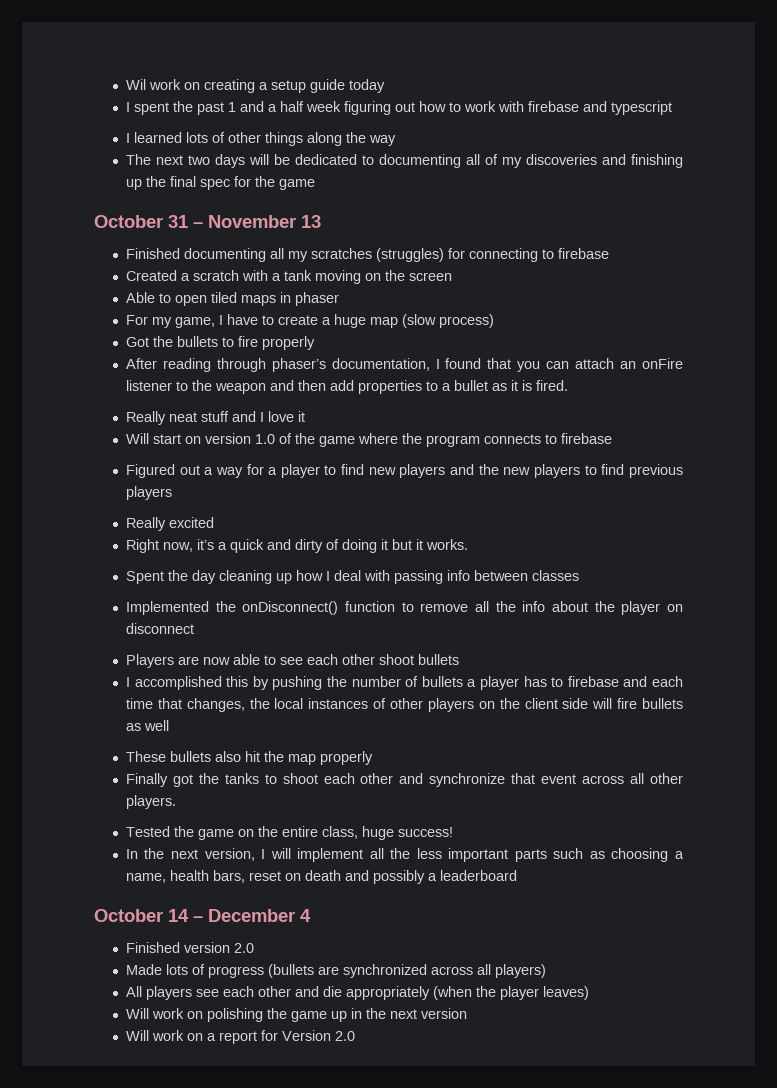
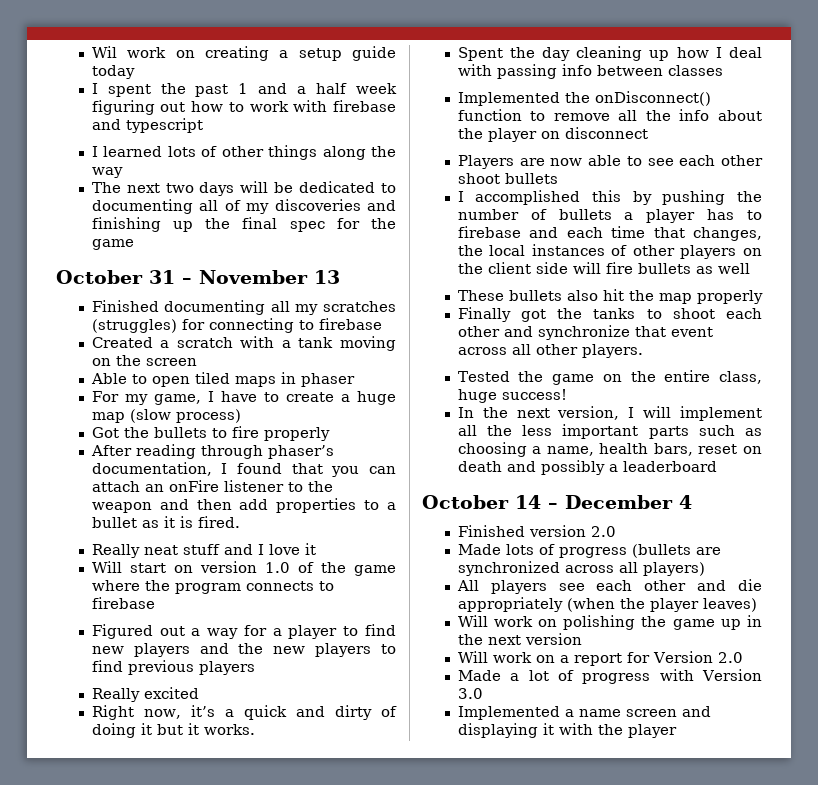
(355, 1036) none -> [457,669,763,684] [457,688,483,699] [457,706,711,720] [457,723,677,738] // Made a lot of progress with Version 3.0 // Implemented a name screen and displaying it with the player

